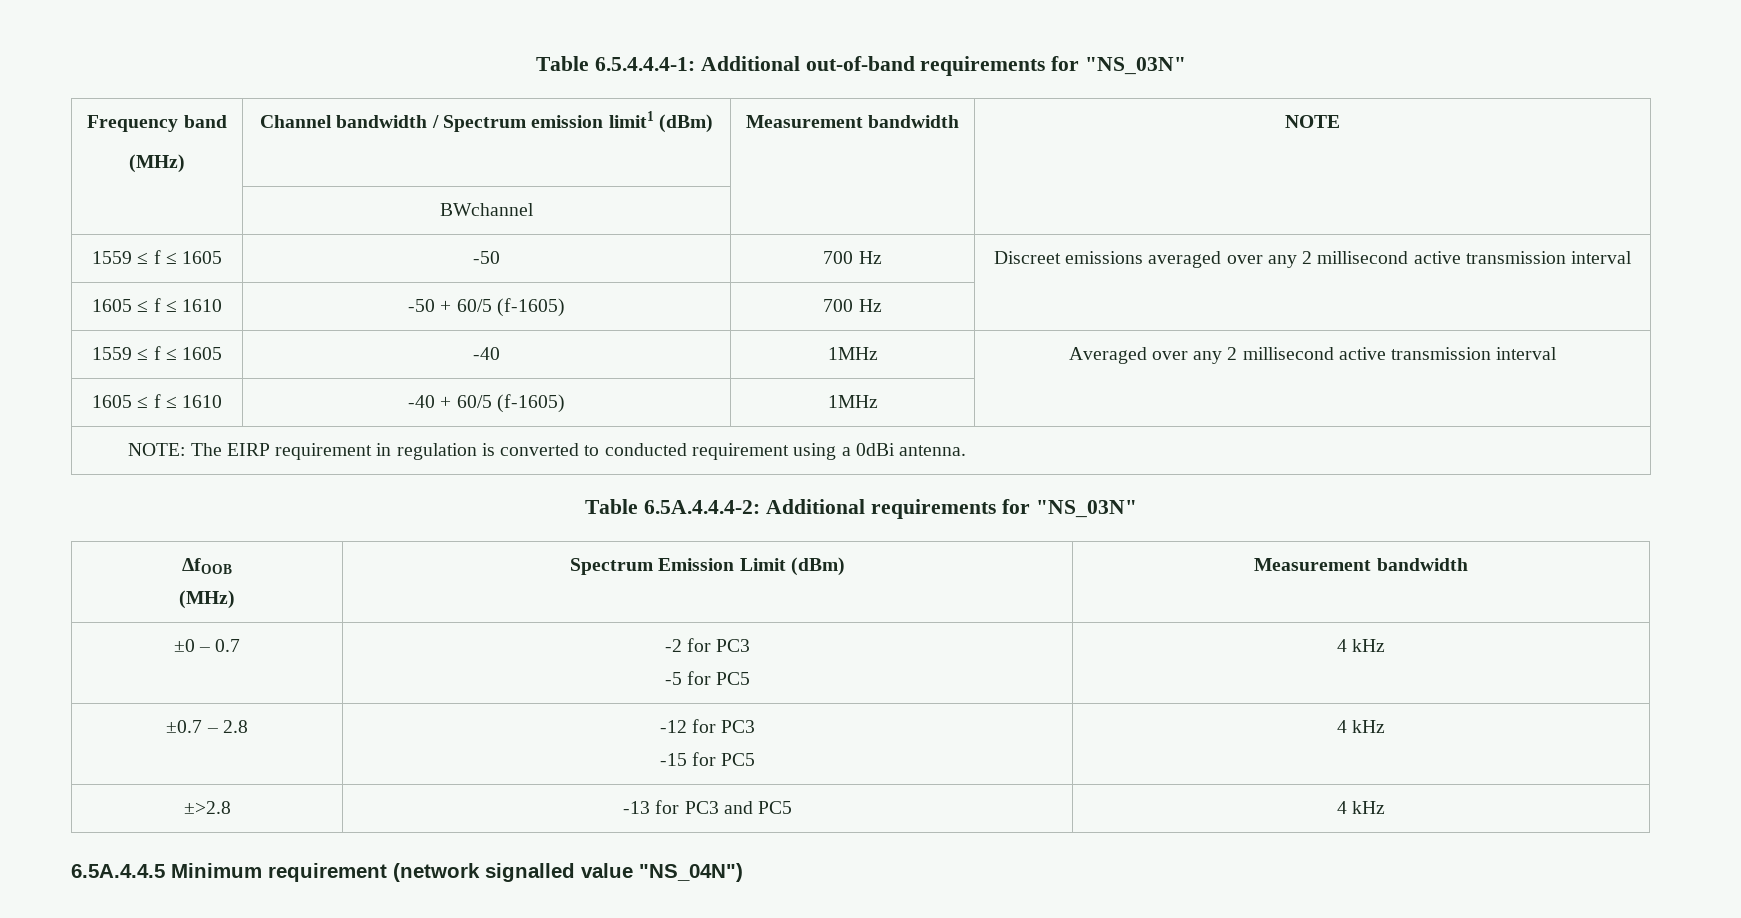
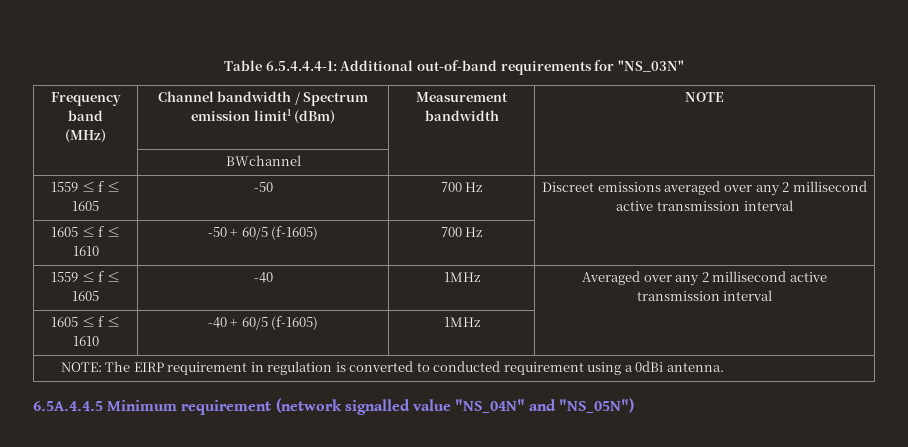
[585,499,1137,519] [182,558,232,574] [179,590,235,609] [570,557,845,576] [1254,558,1468,571] [173,639,241,652] [664,638,751,652] [664,671,751,685] [1336,639,1386,652] [166,720,248,733] [659,719,756,733] [659,752,756,766] [1336,720,1386,733] [183,801,231,814] [622,800,793,814] [1336,801,1386,814] // Table 6.5A.4.4.4-2: Additional requirements for "NS_03N" // ΔfOOB // (MHz) | Spectrum Emission Limit (dBm) | Measurement bandwidth // ±0 – 0.7 | -2 for PC3 // -5 for PC5 | 4 kHz // ±0.7 – 2.8 | -12 for PC3 // -15 for PC5 | 4 kHz // ±>2.8 | -13 for PC3 and PC5 | 4 kHz -> (724, 367) none
[639,863,743,882] "NS_04N") -> [455,398,635,413] "NS_04N" and "NS_05N")

